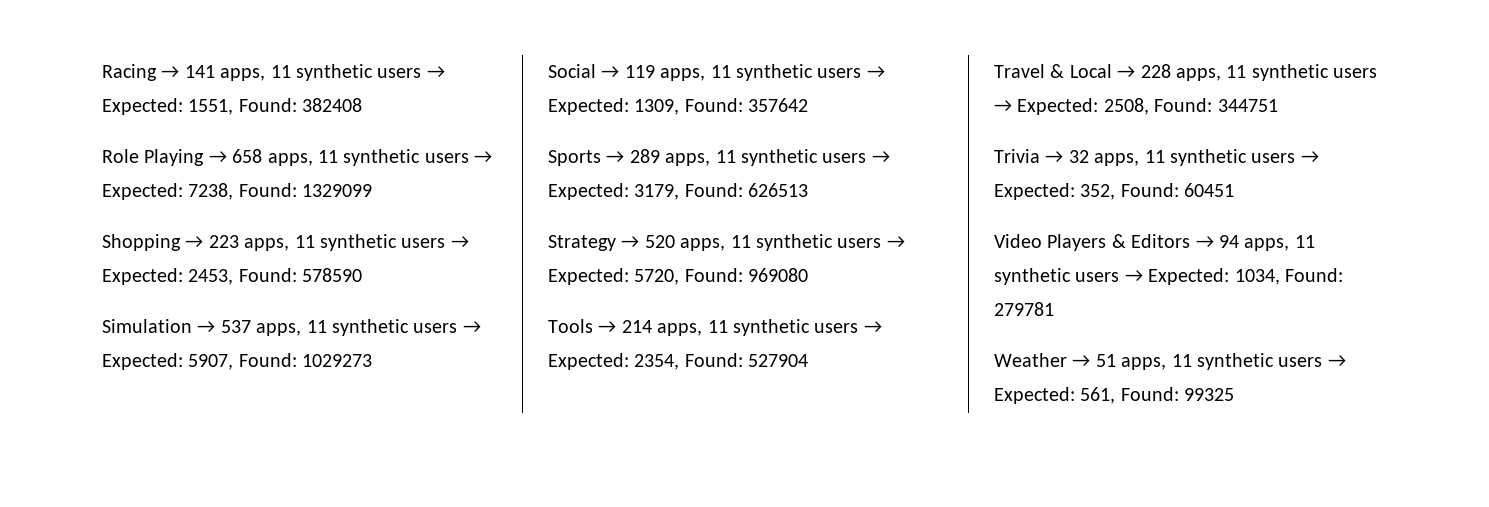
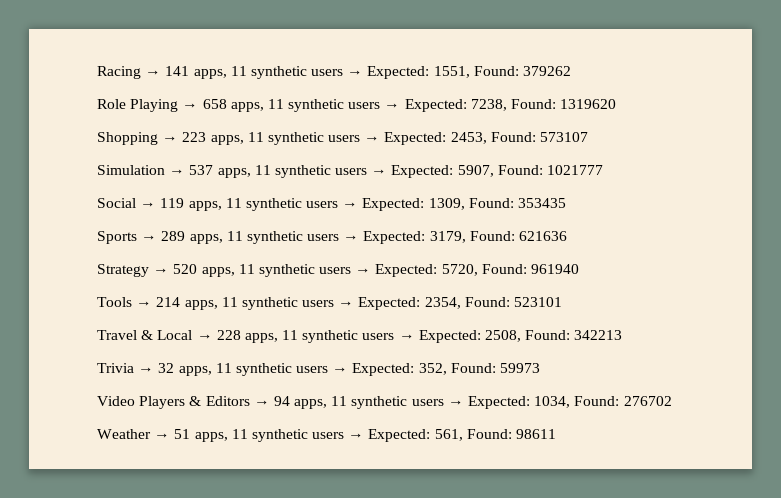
[302,98,363,112] 382408 -> [523,66,572,76] 379262
[302,184,373,197] 1329099 -> [560,99,617,109] 1319620
[302,268,363,282] 578590 -> [540,132,589,142] 573107
[302,354,373,367] 1029273 -> [547,165,604,175] 1021777
[748,98,809,112] 357642 -> [518,198,567,208] 353435
[748,183,809,197] 626513 -> [519,231,568,241] 621636
[748,268,809,282] 969080 -> [531,264,580,274] 961940
[748,354,809,367] 527904 -> [514,297,563,307] 523101
[1217,99,1278,112] 344751 -> [574,330,623,340] 342213
[1184,183,1235,197] 60451 -> [500,363,541,373] 59973
[994,302,1054,316] 279781 -> [623,396,672,406] 276702
[1184,388,1235,401] 99325 -> [516,429,557,439] 98611

